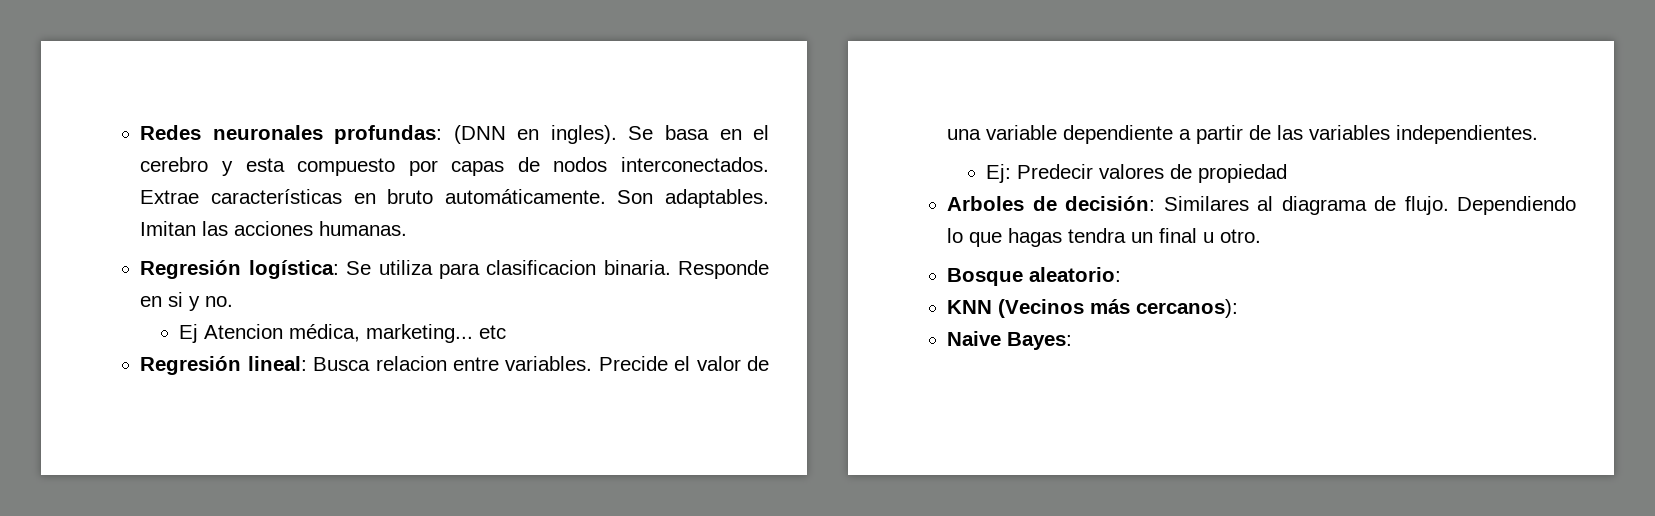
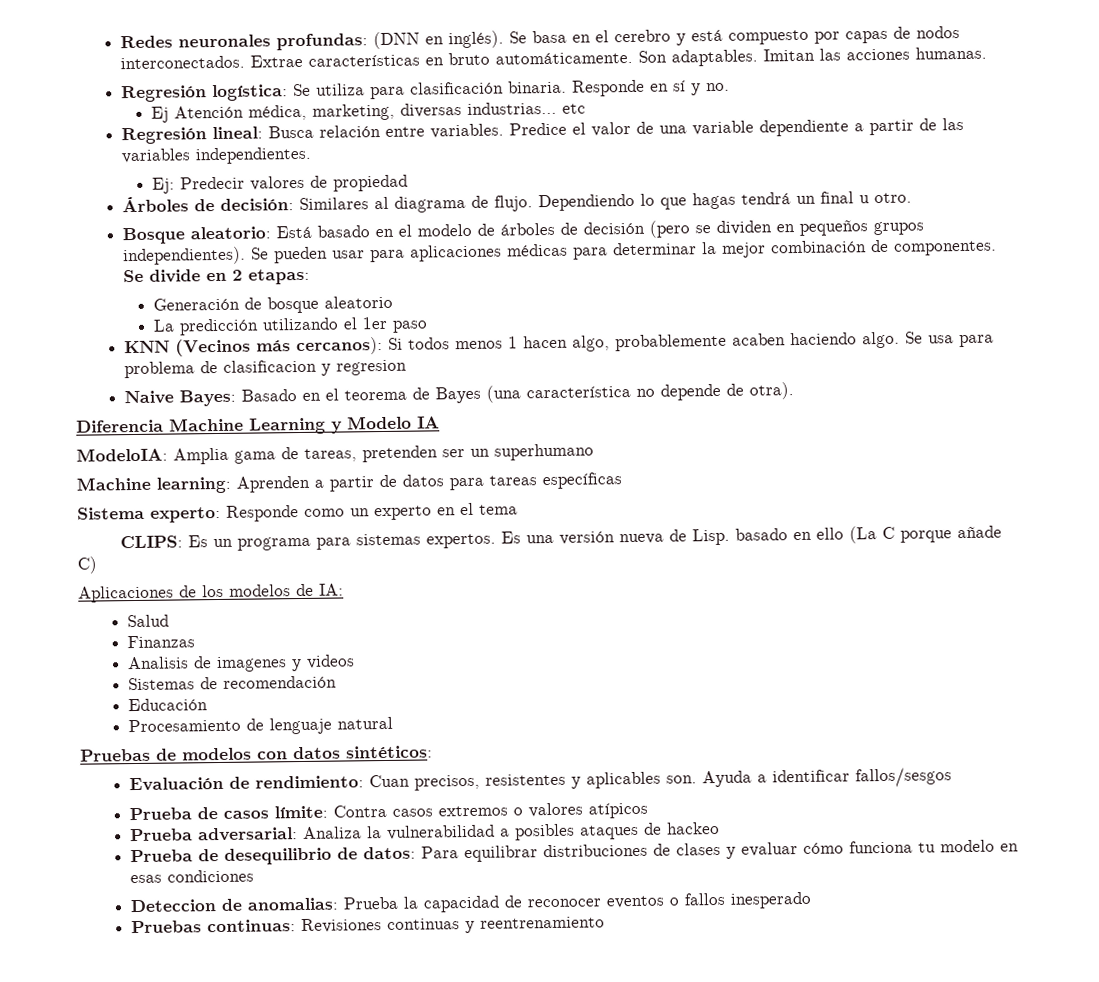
[550,125,617,144] ingles). -> [447,30,504,49] inglés).
[245,158,285,172] esta -> [690,29,723,42] está
[486,260,597,275] clasificacion -> [409,81,504,95] clasificación
[168,292,184,307] si -> [672,80,686,92] sí
[204,324,474,343] Atencion médica, marketing... -> [174,101,558,121] Atención médica, marketing, diversas industrias...
[375,356,447,371] relacion -> [318,125,381,138] relación
[598,356,668,371] Precide -> [508,122,567,136] Predice
[947,196,1025,211] Arboles -> [121,196,189,213] Árboles
[1068,228,1127,243] tendra -> [740,192,791,205] tendrá
[947,299,1239,318] [947,331,1073,350] // KNN (Vecinos más cercanos): // Naive Bayes: -> [275,219,924,239] [122,239,997,266] [122,268,310,285] [153,295,394,314] [153,316,429,336] [123,331,994,357] [123,359,407,379] [123,382,794,407] [76,415,440,435] [76,443,594,465] [76,472,622,494] [77,502,518,523] [119,525,1002,551] [77,556,97,574] [78,583,344,603] [126,614,169,628] [126,635,195,649] [126,654,355,673] [127,675,337,691] [127,698,208,712] [127,716,393,735] [80,745,433,762] [128,767,952,792] [128,802,648,821] [129,821,720,842] [129,839,1019,865] [129,869,254,884] [129,891,812,913] [130,916,605,934] Está basado en el modelo de árboles de decisión (pero se dividen en pequeños grupos independientes). Se pueden usar para aplicaciones médicas para determinar la mejor combinación de componentes. Se divide en 2 etapas: // Generación de bosque aleatorio // La predicción utilizando el 1er paso // KNN (Vecinos más cercanos): Si todos menos 1 hacen algo, probablemente acaben haciendo algo. Se usa para problema de clasificacion y regresion // Naive Bayes: Basado en el teorema de Bayes (una característica no depende de otra). // Diferencia Machine Learning y Modelo IA // ModeloIA: Amplia gama de tareas, pretenden ser un superhumano // Machine learning: Aprenden a partir de datos para tareas específicas // Sistema experto: Responde como un experto en el tema // CLIPS: Es un programa para sistemas expertos. Es una versión nueva de Lisp. basado en ello (La C porque añade C) // Aplicaciones de los modelos de IA: // Salud // Finanzas // Analisis de imagenes y videos // Sistemas de recomendación // Educación // Procesamiento de lenguaje natural // Pruebas de modelos con datos sintéticos: // Evaluación de rendimiento: Cuan precisos, resistentes y aplicables son. Ayuda a identificar fallos/sesgos // Prueba de casos límite: Contra casos extremos o valores atípicos // Prueba adversarial: Analiza la vulnerabilidad a posibles ataques de hackeo // Prueba de desequilibrio de datos: Para equilibrar distribuciones de clases y evaluar cómo funciona tu modelo en esas condiciones // Deteccion de anomalias: Prueba la capacidad de reconocer eventos o fallos inesperado // Pruebas continuas: Revisiones continuas y reentrenamiento

